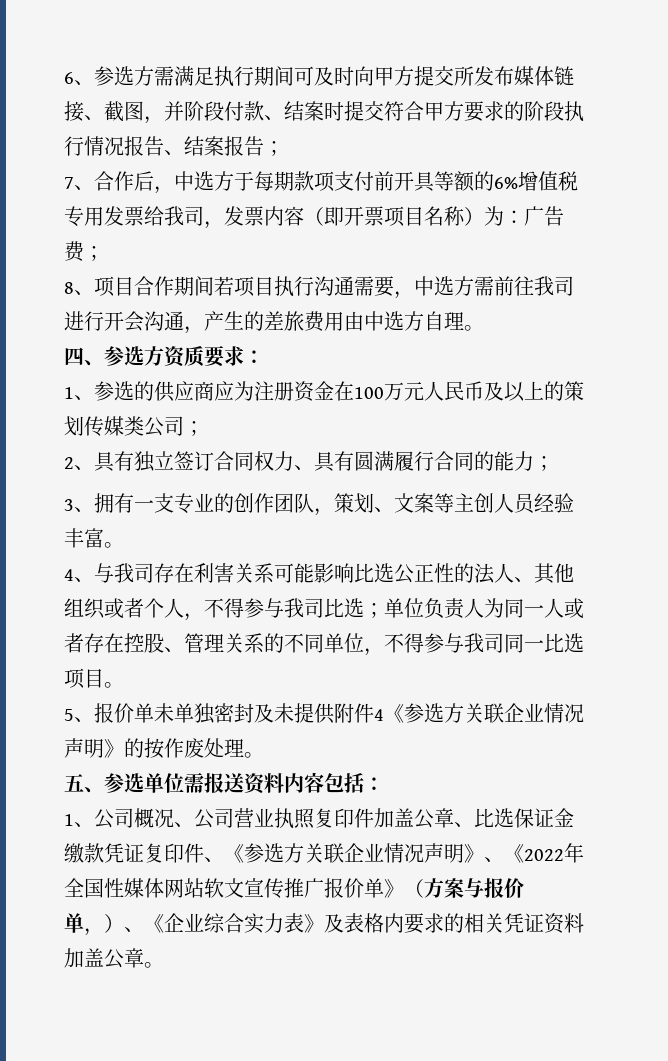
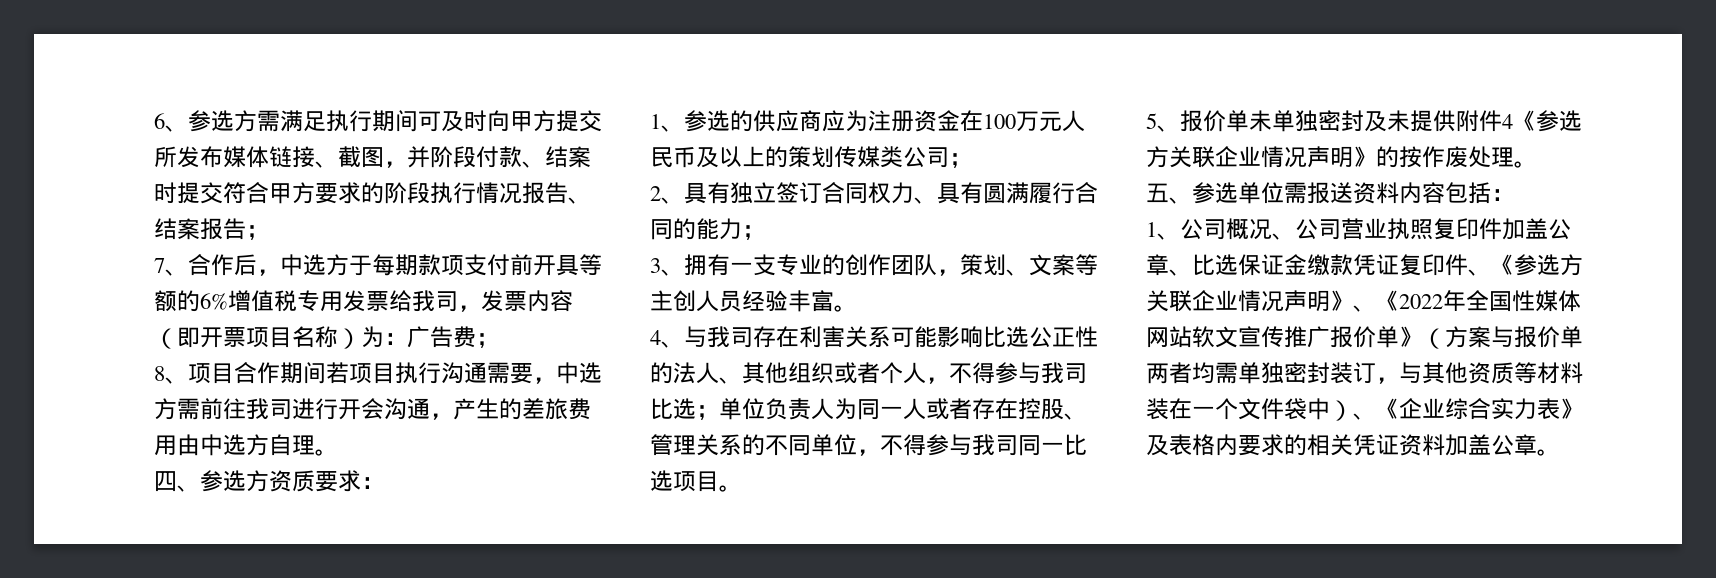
[84,928,104,936] ， -> [1146,362,1583,384] [1146,398,1330,420] 两者均需单独密封装订，与其他资质等材料装在一个文件袋中

